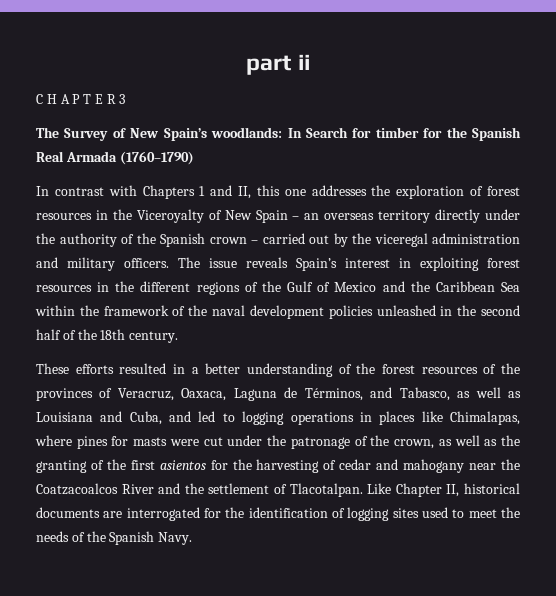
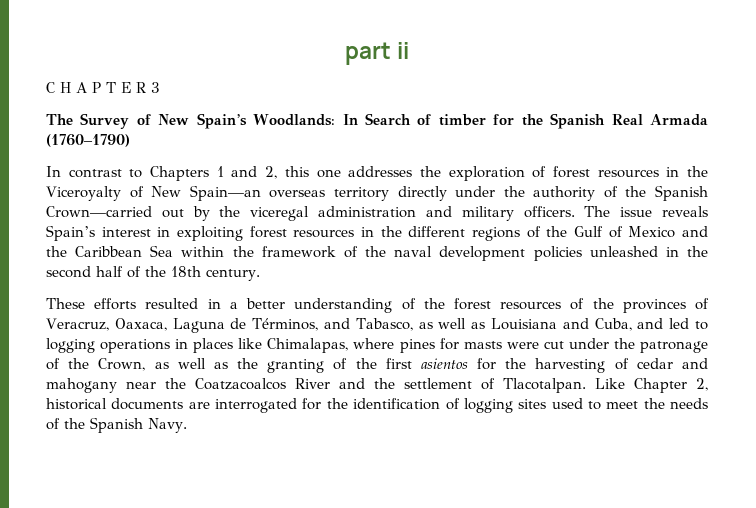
[211,127,283,138] woodlands: -> [253,114,336,126] Woodlands:
[352,128,372,138] for -> [417,114,432,125] of
[108,185,137,196] with -> [129,169,143,178] to
[238,186,252,199] II, -> [265,166,278,179] 2,
[255,210,320,223] Spain – an -> [189,185,261,201] Spain—an
[209,233,305,244] crown – carried -> [46,206,152,218] Crown—carried
[394,439,435,449] crown, -> [98,358,146,371] Crown,
[446,484,460,497] II, -> [696,378,708,391] 2,

